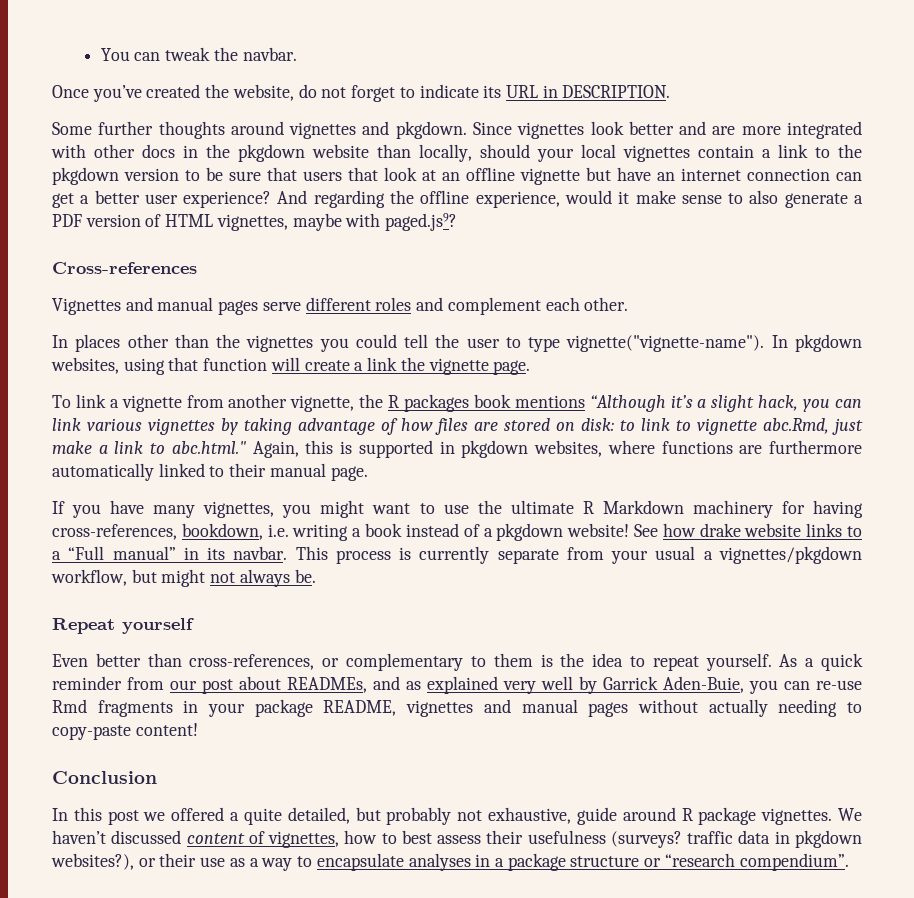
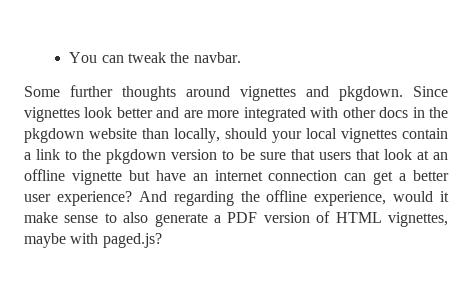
[52,84,671,102] // Once you’ve created the website, do not forget to indicate its URL in DESCRIPTION. -> (241, 57) none
[385,213,458,231] [52,262,197,274] [52,297,629,315] [52,334,862,352] [51,357,531,375] [52,394,863,412] [52,418,863,435] [52,440,863,458] [52,463,368,481] [52,500,863,518] [52,523,862,541] [52,546,862,564] [51,569,316,587] [52,618,194,634] [52,653,863,671] [52,676,862,694] [52,699,863,717] [52,723,198,740] [52,771,157,784] [52,807,863,825] [52,830,862,848] [51,853,849,871] paged.js9? // Cross-references // Vignettes and manual pages serve different roles and complement each other. // In places other than the vignettes you could tell the user to type vignette("vignette-name"). In pkgdown websites, using that function will create a link the vignette page. // To link a vignette from another vignette, the R packages book mentions “Although it’s a slight hack, you can link various vignettes by taking advantage of how files are stored on disk: to link to vignette abc.Rmd, just make a link to abc.html." Again, this is supported in pkgdown websites, where functions are furthermore automatically linked to their manual page. // If you have many vignettes, you might want to use the ultimate R Markdown machinery for having cross-references, bookdown, i.e. writing a book instead of a pkgdown website! See how drake website links to a “Full manual” in its navbar. This process is currently separate from your usual a vignettes/pkgdown workflow, but might not always be. // Repeat yourself // Even better than cross-references, or complementary to them is the idea to repeat yourself. As a quick reminder from our post about READMEs, and as explained very well by Garrick Aden-Buie, you can re-use Rmd fragments in your package README, vignettes and manual pages without actually needing to copy-paste content! // Conclusion // In this post we offered a quite detailed, but probably not exhaustive, guide around R package vignettes. We haven’t discussed content of vignettes, how to best assess their usefulness (surveys? traffic data in pkgdown websites?), or their use as a way to encapsulate analyses in a package structure or “research compendium”. -> [102,233,162,248] paged.js?

